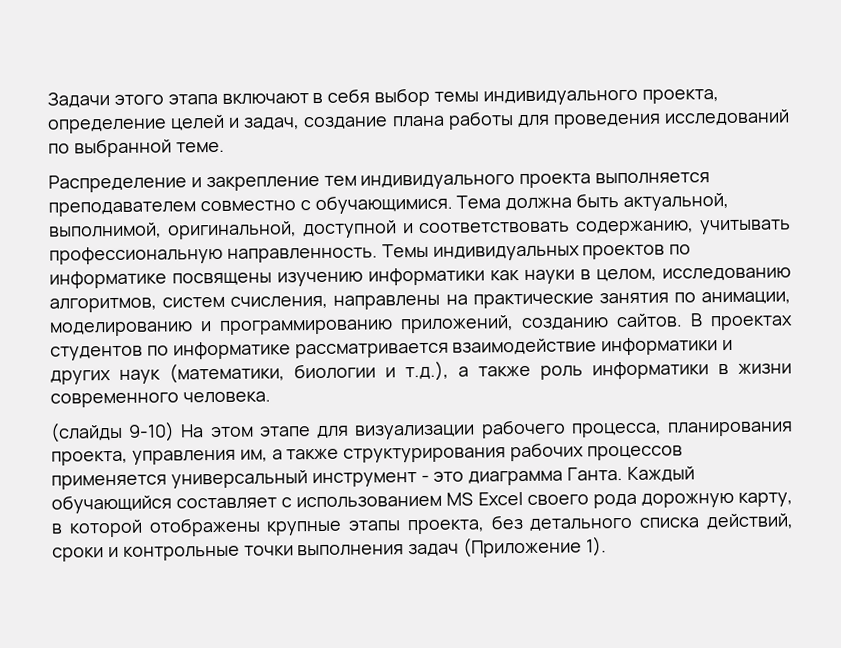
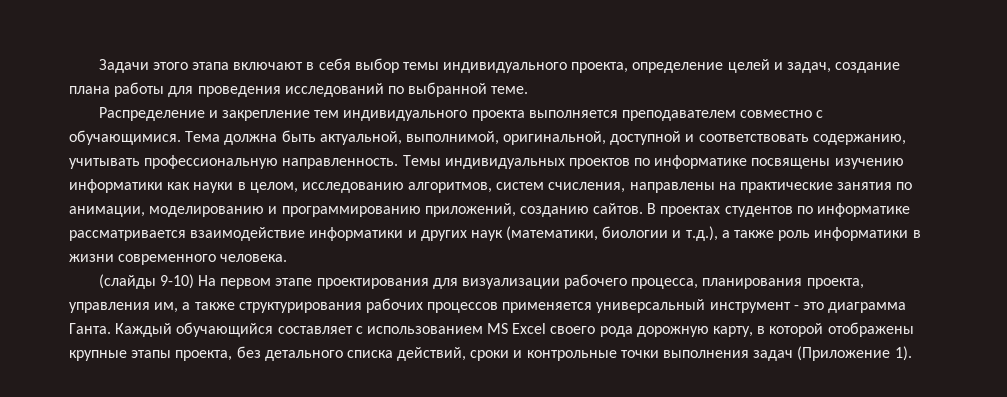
[209,426,311,438] этом этапе -> [220,278,429,289] первом этапе проектирования

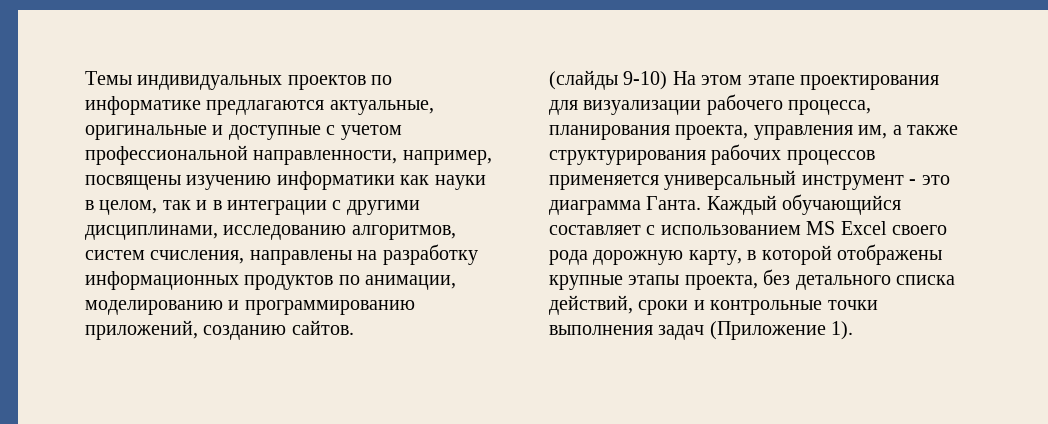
[98,58,901,73] [69,82,529,97] [98,107,824,121] [69,130,906,145] [69,155,399,169] Задачи этого этапа включают в себя выбор темы индивидуального проекта, определение целей и задач, создание плана работы для проведения исследований по выбранной теме. // Распределение и закрепление тем индивидуального проекта выполняется преподавателем совместно с обучающимися. Тема должна быть актуальной, выполнимой, оригинальной, доступной и соответствовать содержанию, учитывать профессиональную направленность. -> (85, 78) none
(748, 162) none -> [206,100,434,115] [85,125,402,140] [85,145,492,165] предлагаются актуальные, оригинальные и доступные с учетом профессиональной направленности, например,
(298, 187) none -> [162,200,420,215] [85,225,218,240] так и в интеграции с другими дисциплинами,
[740,182,893,193] практические занятия -> [382,244,478,265] [85,271,334,290] разработку информационных продуктов
[647,203,911,217] [69,226,921,241] [69,254,288,265] В проектах студентов по информатике рассматривается взаимодействие информатики и других наук (математики, биологии и т.д.), а также роль информатики в жизни современного человека. -> (354, 327) none
[220,278,272,289] первом -> [701,75,743,85] этом

